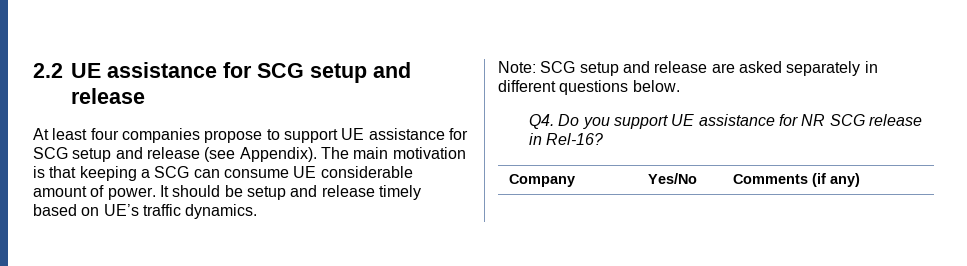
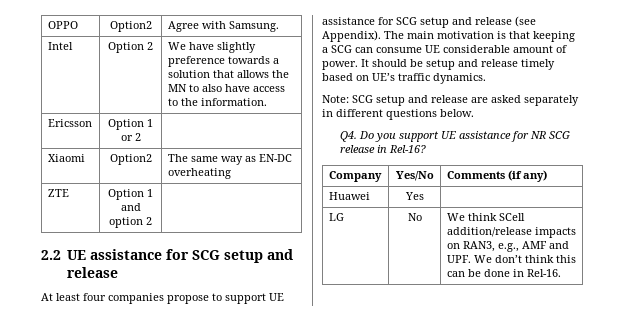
(33, 70) none -> [47,21,78,29] [109,21,152,32] [167,21,279,32] [47,42,73,50] [108,42,153,53] [167,42,256,53] [167,56,279,67] [167,70,289,78] [167,84,285,92] [167,98,267,106] [47,119,92,127] [108,119,153,130] [120,133,141,141] [47,154,85,162] [109,154,152,165] [167,154,292,165] [167,168,231,179] [47,189,69,197] [108,189,153,200] [120,203,141,211] [109,217,152,228] OPPO | Option2 | Agree with Samsung. // Intel | Option 2 | We have slightly preference towards a solution that allows the MN to also have access to the information. // Ericsson | Option 1 or 2 | // Xiaomi | Option2 | The same way as EN-DC overheating // ZTE | Option 1 and option 2 | //
(861, 180) none -> [328,192,370,200] [404,192,424,200] [328,213,344,221] [407,213,422,221] [446,213,525,221] [446,227,576,238] [446,241,569,252] [446,255,576,263] [446,269,561,277] // Huawei | Yes | // LG | No | We think SCell addition/release impacts on RAN3, e.g., AMF and UPF. We don’t think this can be done in Rel-16.

